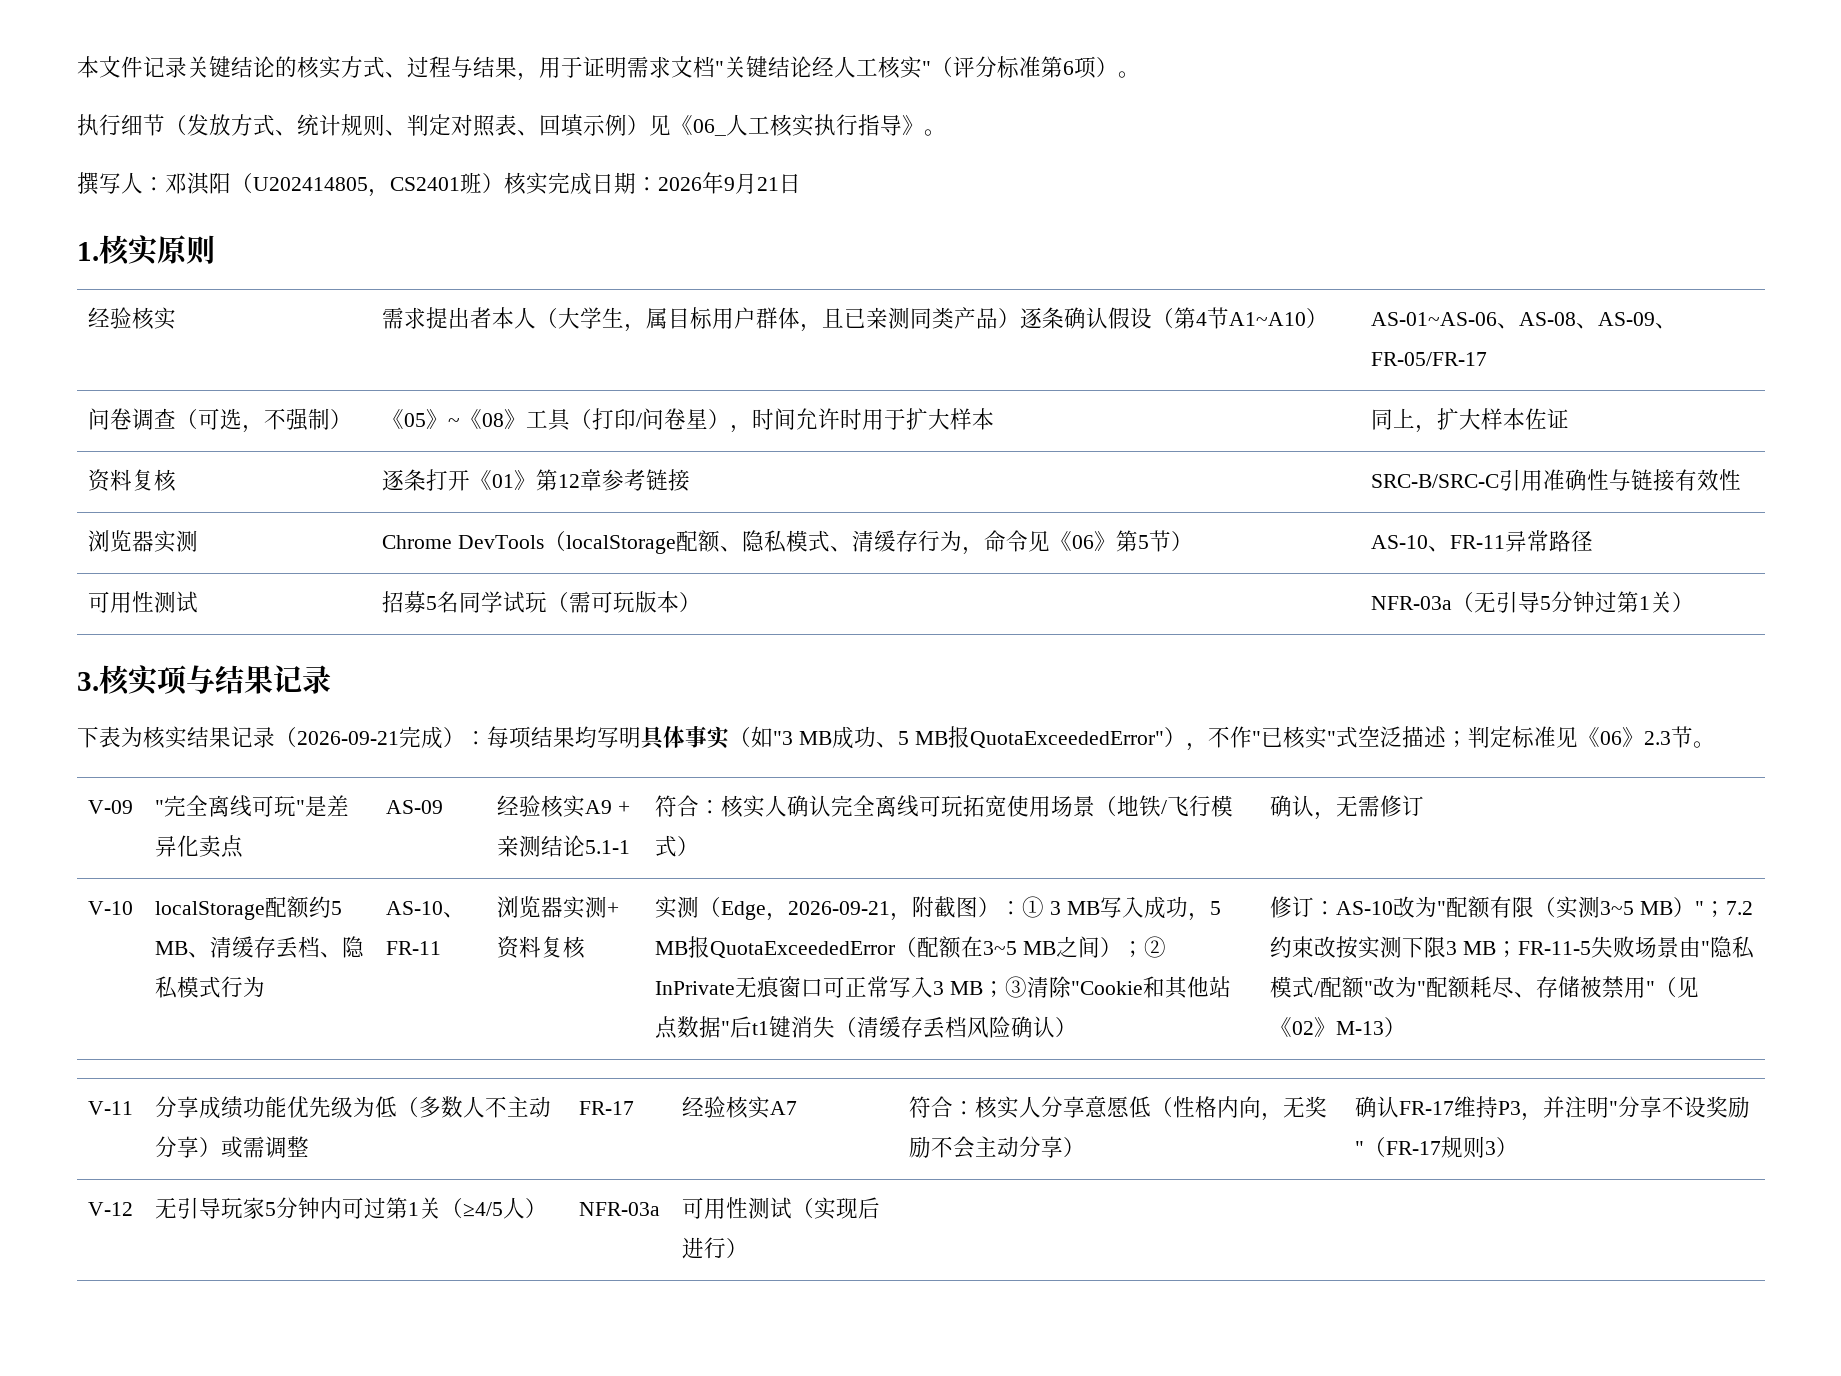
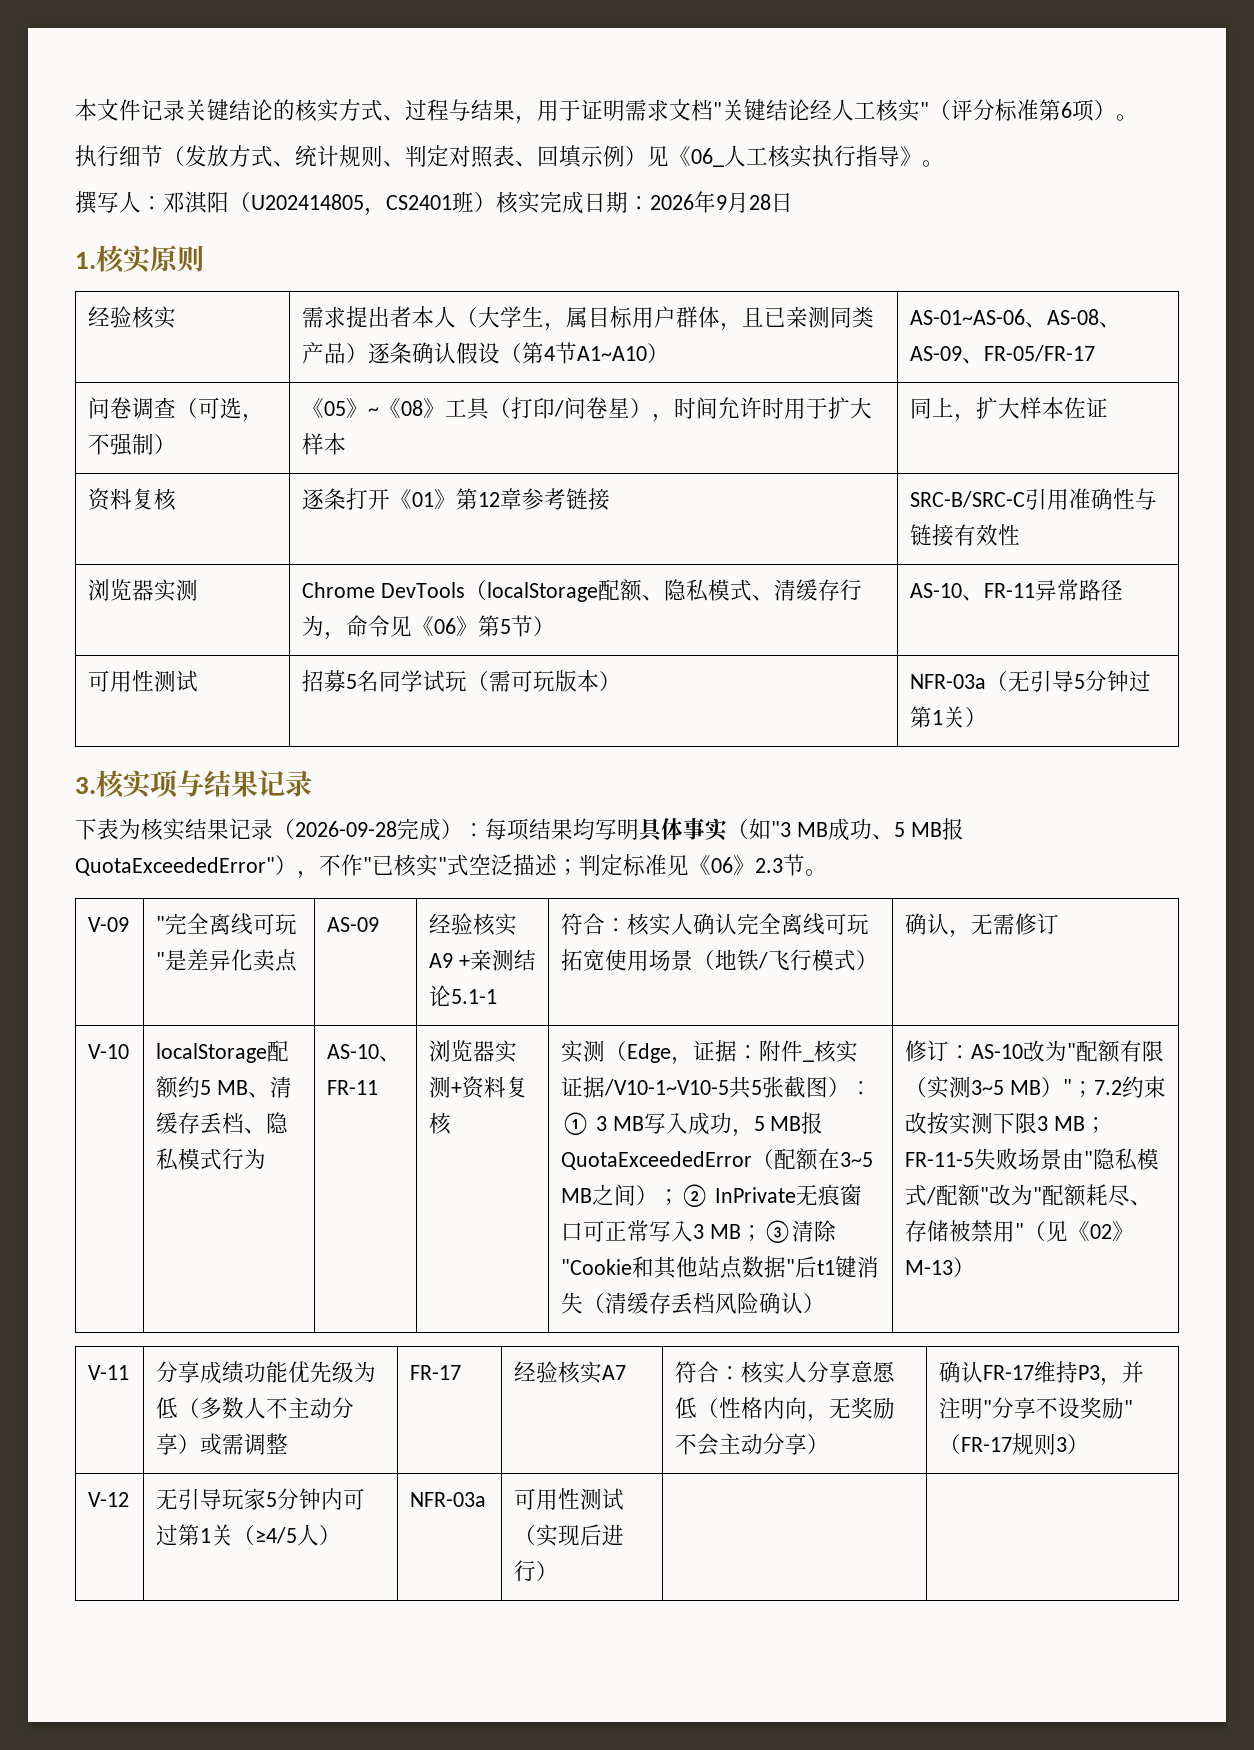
[757,177,779,191] 21 -> [749,194,771,210] 28
[297,731,399,745] 2026-09-21 -> [295,821,397,837] 2026-09-28
[787,896,934,921] 2026-09-21，附 -> [693,1040,859,1063] [561,1076,785,1099] 证据：附件_核实证据/V10-1~V10-5共5张

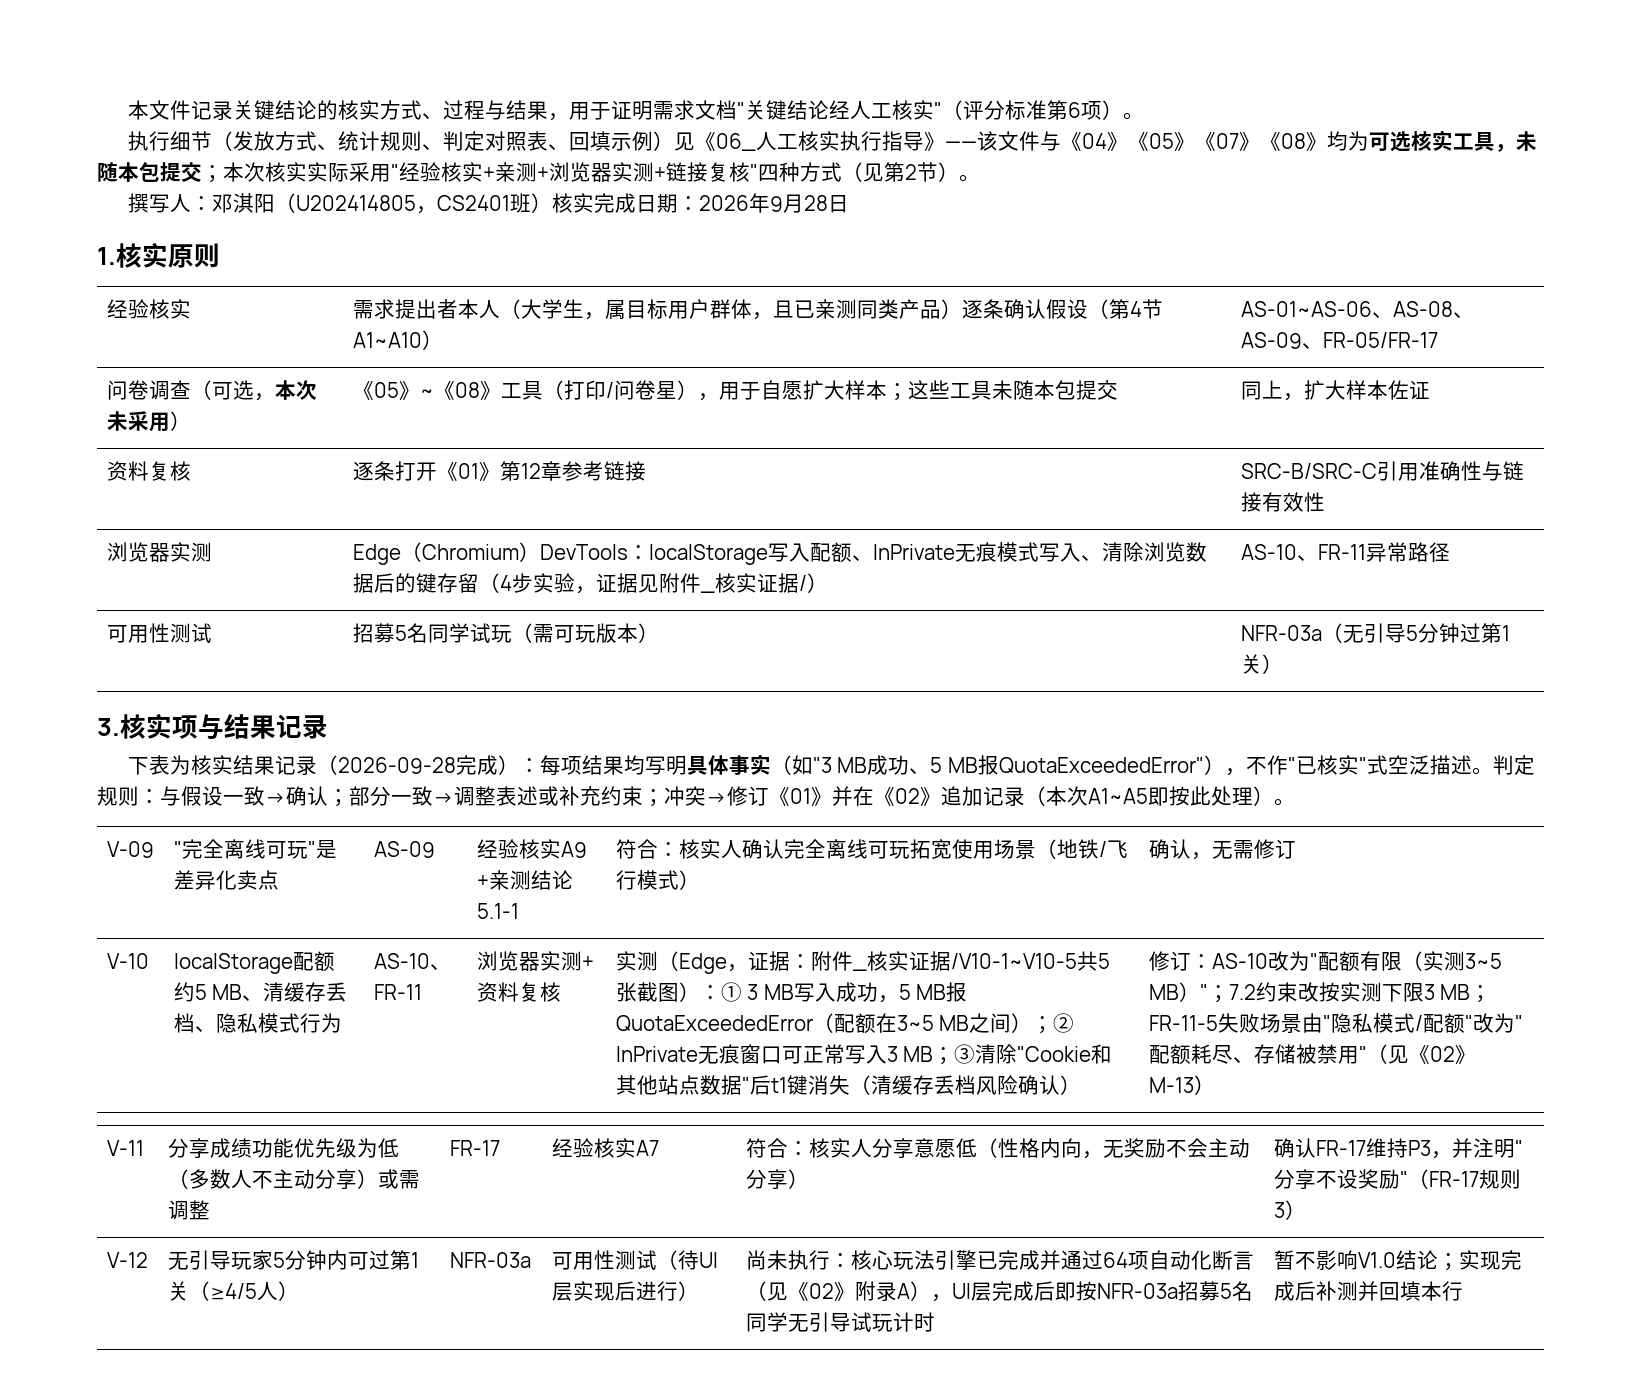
(922, 156) none -> [944,130,1537,152] [97,162,959,183] ——该文件与《04》《05》《07》《08》均为可选核实工具，未随本包提交；本次核实实际采用"经验核实+亲测+浏览器实测+链接复核"四种方式（见第2节）
[88,433,155,456] 不强制 -> [274,380,317,400] [106,411,170,432] 本次未采用
[674,397,873,419] [302,433,347,455] 时间允许时用于扩大样本 -> [718,380,1118,401] 用于自愿扩大样本；这些工具未随本包提交
[302,579,862,602] [302,615,534,640] Chrome DevTools（localStorage配额、隐私模式、清缓存行为，命令见《06》第5节 -> [352,542,1207,565] [352,573,807,594] Edge（Chromium）DevTools：localStorage写入配额、InPrivate无痕模式写入、清除浏览数据后的键存留（4步实验，证据见附件_核实证据/
[557,854,805,876] ；判定标准见《06》2.3节 -> [1471,755,1535,775] [97,786,1274,807] 。判定规则：与假设一致→确认；部分一致→调整表述或补充约束；冲突→修订《01》并在《02》追加记录（本次A1~A5即按此处理）
(537, 1535) none -> [677,1250,718,1270] [551,1282,573,1301] 待UI层
(559, 1571) | -> [745,1250,1254,1270] [745,1281,1253,1302] [745,1312,935,1332] [1273,1250,1522,1271] [1273,1281,1463,1301] 尚未执行：核心玩法引擎已完成并通过64项自动化断言（见《02》附录A），UI层完成后即按NFR-03a招募5名同学无引导试玩计时 | 暂不影响V1.0结论；实现完成后补测并回填本行

